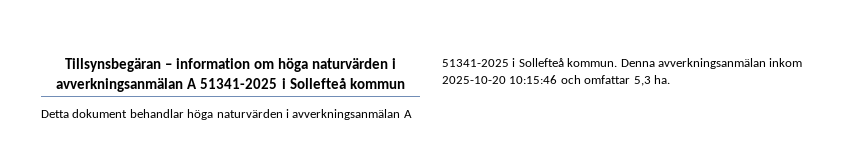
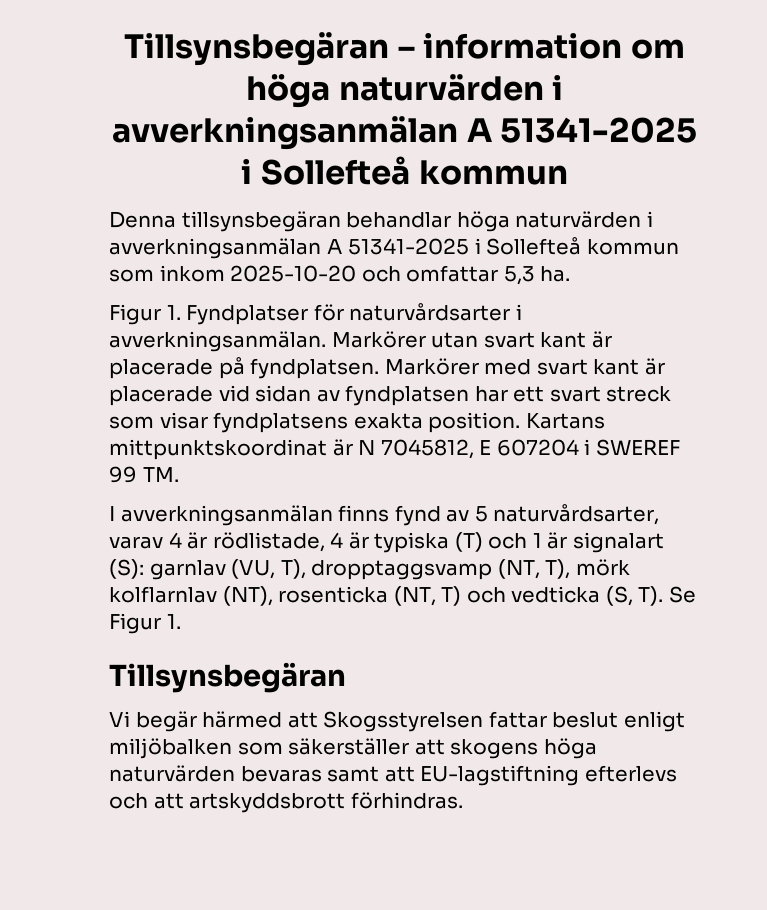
[41,109,128,118] Detta dokument -> [109,211,341,232] Denna tillsynsbegäran
[567,58,766,69] kommun. Denna avverkningsanmälan -> [586,239,679,255] [109,269,154,282] kommun som
[509,75,558,84] 10:15:46 -> (357, 273) none
(670, 79) none -> [109,303,522,325] [109,331,612,352] [109,357,665,379] [109,385,672,406] [109,412,605,433] [109,439,680,460] [109,466,179,483] [109,504,660,526] [109,532,664,553] [109,559,630,580] [109,586,696,606] [109,613,181,634] [109,662,346,693] [109,711,685,732] [109,738,597,759] [109,765,677,786] [109,792,463,813] // Figur 1. Fyndplatser för naturvårdsarter i avverkningsanmälan. Markörer utan svart kant är placerade på fyndplatsen. Markörer med svart kant är placerade vid sidan av fyndplatsen har ett svart streck som visar fyndplatsens exakta position. Kartans mittpunktskoordinat är N 7045812, E 607204 i SWEREF 99 TM. // I avverkningsanmälan finns fynd av 5 naturvårdsarter, varav 4 är rödlistade, 4 är typiska (T) och 1 är signalart (S): garnlav (VU, T), dropptaggsvamp (NT, T), mörk kolflarnlav (NT), rosenticka (NT, T) och vedticka (S, T). Se Figur 1. // Tillsynsbegäran // Vi begär härmed att Skogsstyrelsen fattar beslut enligt miljöbalken som säkerställer att skogens höga naturvärden bevaras samt att EU-lagstiftning efterlevs och att artskyddsbrott förhindras.

